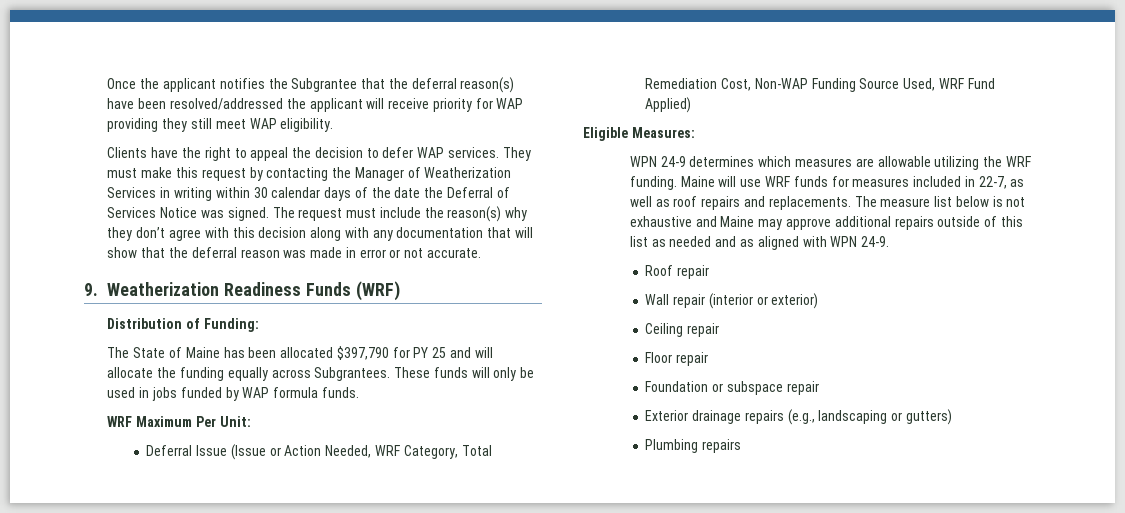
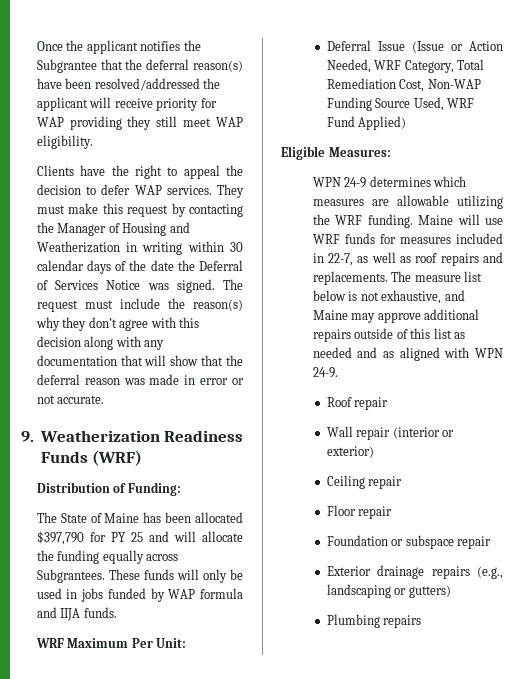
[424,167,512,178] [107,187,157,198] Weatherization Services -> [122,222,190,236] [36,241,120,253] Housing and Weatherization
(319, 392) none -> [36,607,81,621] and IIJA
[629,216,692,227] exhaustive -> [381,290,442,304] exhaustive,

